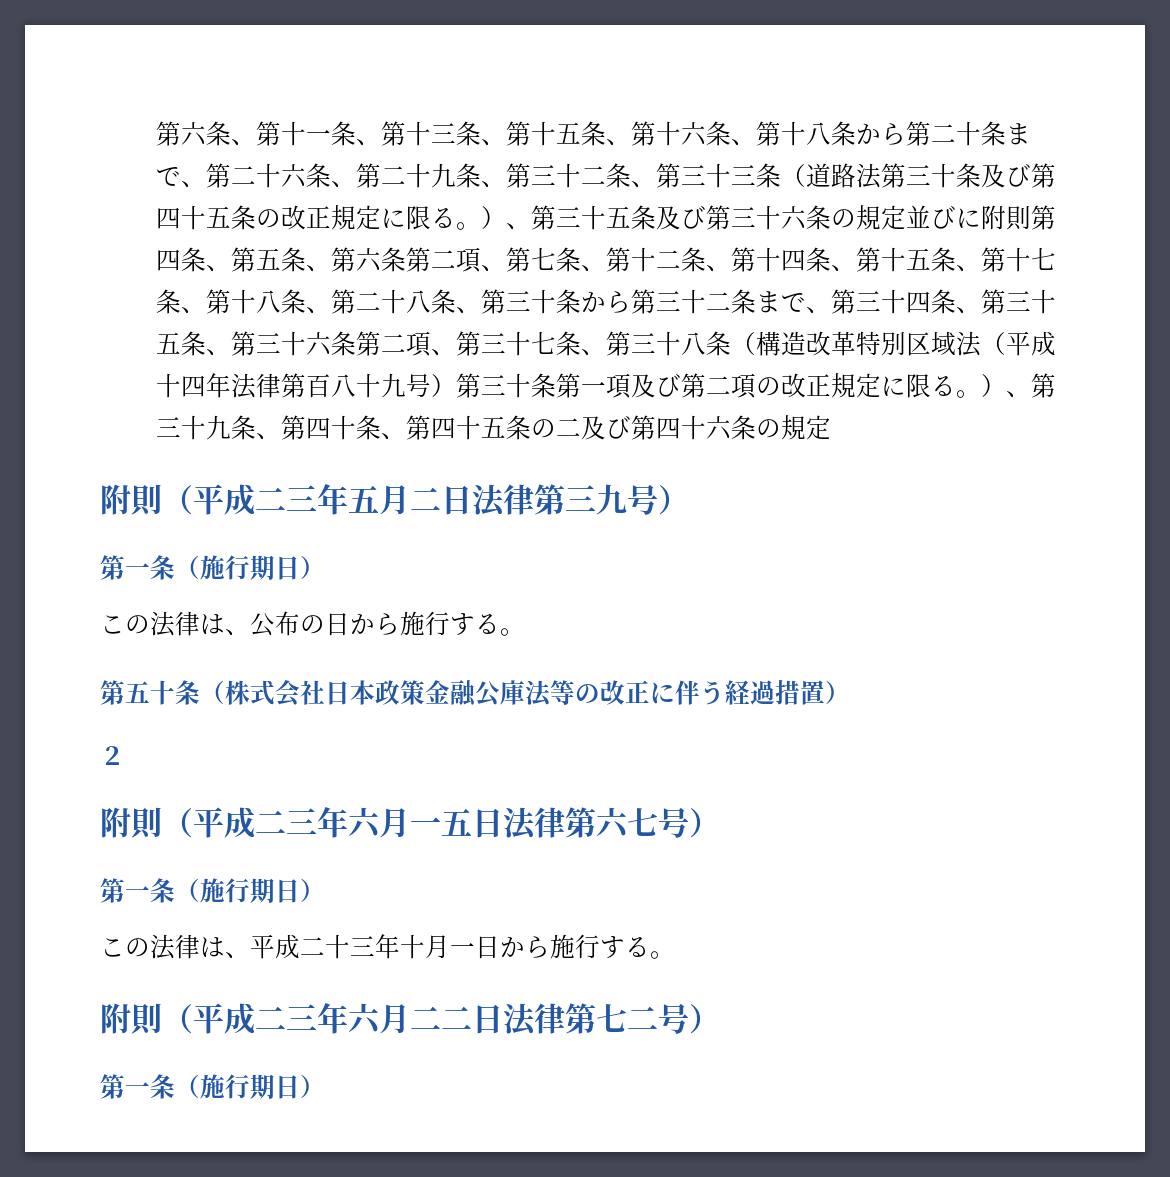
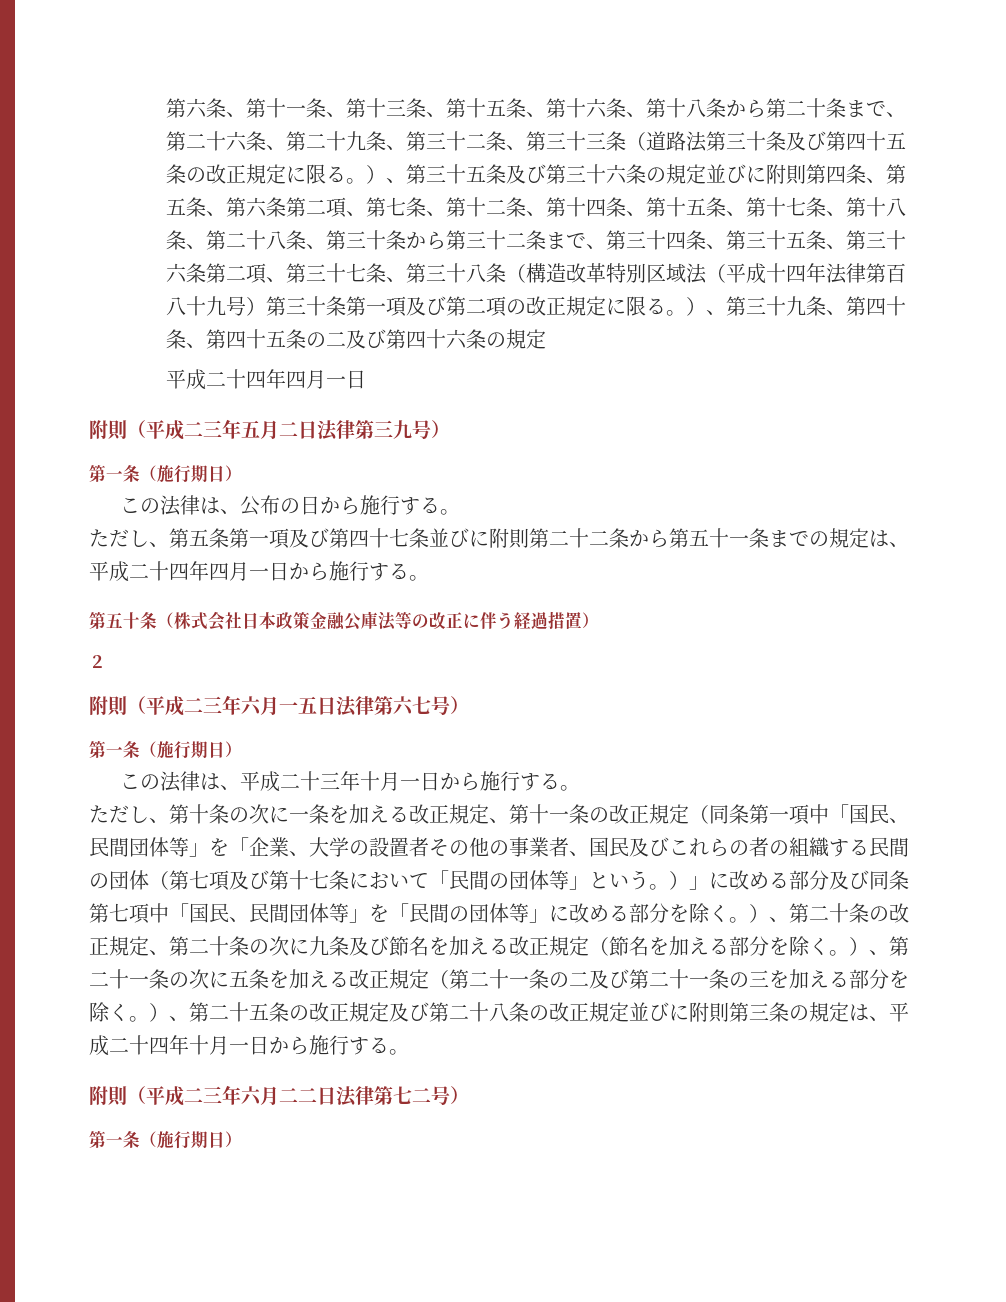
(832, 427) none -> [166,369,367,390] // 平成二十四年四月一日
(525, 632) none -> [89,528,909,549] [89,561,429,582] // ただし、第五条第一項及び第四十七条並びに附則第二十二条から第五十一条までの規定は、平成二十四年四月一日から施行する。
(675, 955) none -> [89,804,909,825] [89,837,909,857] [89,870,909,891] [89,903,909,924] [89,936,909,956] [89,969,909,989] [89,1002,909,1023] [89,1035,409,1056] // ただし、第十条の次に一条を加える改正規定、第十一条の改正規定（同条第一項中「国民、民間団体等」を「企業、大学の設置者その他の事業者、国民及びこれらの者の組織する民間の団体（第七項及び第十七条において「民間の団体等」という。）」に改める部分及び同条第七項中「国民、民間団体等」を「民間の団体等」に改める部分を除く。）、第二十条の改正規定、第二十条の次に九条及び節名を加える改正規定（節名を加える部分を除く。）、第二十一条の次に五条を加える改正規定（第二十一条の二及び第二十一条の三を加える部分を除く。）、第二十五条の改正規定及び第二十八条の改正規定並びに附則第三条の規定は、平成二十四年十月一日から施行する。

